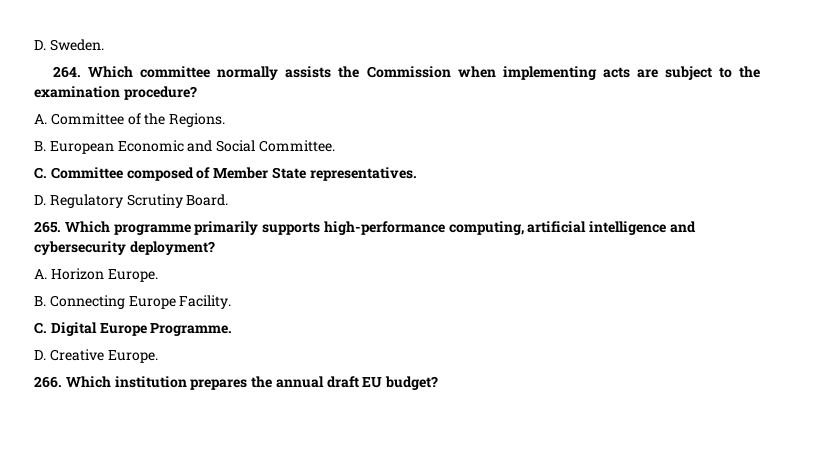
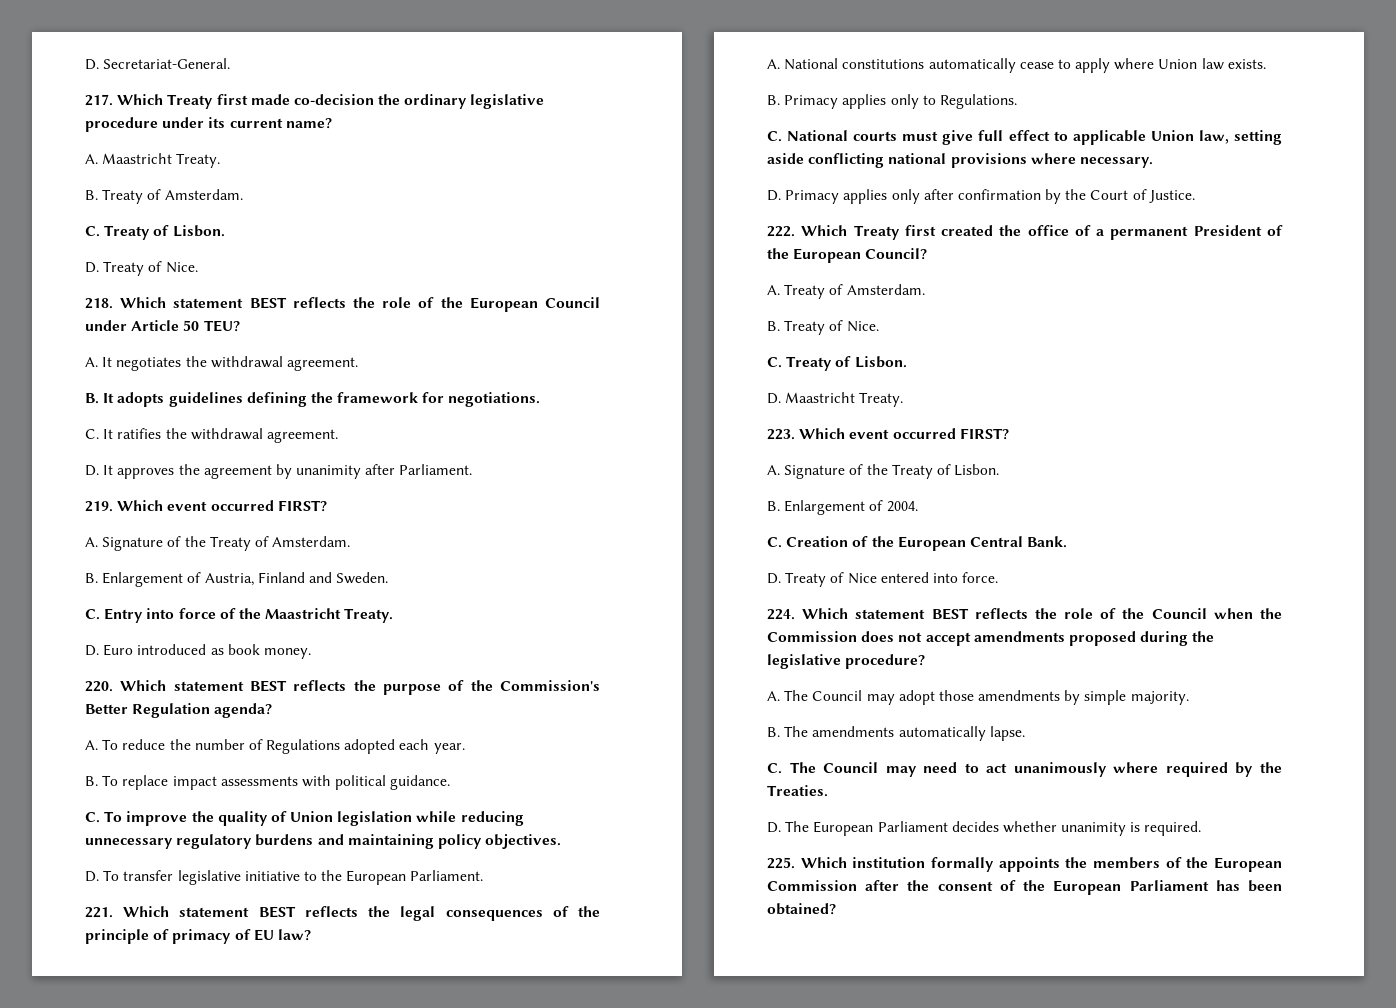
[34,39,104,51] [53,66,760,80] [34,86,197,100] [34,113,226,127] [34,140,335,154] [34,167,417,181] [34,194,229,208] [34,221,697,235] [34,241,215,255] [34,268,158,282] [34,295,232,309] [34,322,233,336] [34,349,158,363] [34,376,439,390] D. Sweden. // 264. Which committee normally assists the Commission when implementing acts are subject to the examination procedure? // A. Committee of the Regions. // B. European Economic and Social Committee. // C. Committee composed of Member State representatives. // D. Regulatory Scrutiny Board. // 265. Which programme primarily supports high-performance computing, artificial intelligence and cybersecurity deployment? // A. Horizon Europe. // B. Connecting Europe Facility. // C. Digital Europe Programme. // D. Creative Europe. // 266. Which institution prepares the annual draft EU budget? -> [85,58,231,70] [85,94,545,109] [85,117,332,132] [85,153,221,168] [85,189,243,204] [85,225,225,240] [85,261,198,276] [85,297,600,312] [85,320,240,332] [85,356,358,371] [85,392,541,407] [85,428,338,443] [85,464,473,479] [85,500,327,512] [85,536,351,551] [85,572,389,587] [85,608,394,623] [85,644,311,659] [85,680,600,695] [85,703,273,718] [85,739,465,754] [85,775,451,790] [85,811,524,826] [85,834,562,849] [85,870,484,885] [85,906,600,921] [85,929,311,944] [767,58,1266,73] [767,94,1017,109] [767,130,1282,145] [767,153,1153,168] [767,189,1195,204] [767,225,1283,240] [767,248,928,263] [767,284,925,299] [767,320,879,335] [767,356,907,371] [767,392,904,407] [767,428,1009,440] [767,464,1000,479] [767,500,918,515] [767,536,1068,551] [767,572,999,587] [767,608,1282,620] [767,631,1215,646] [767,654,926,669] [767,690,1189,705] [767,726,1025,741] [767,762,1282,777] [767,785,828,797] [767,821,1202,836] [767,857,1282,872] [767,880,1282,895] [767,903,836,915] D. Secretariat-General. // 217. Which Treaty first made co-decision the ordinary legislative procedure under its current name? // A. Maastricht Treaty. // B. Treaty of Amsterdam. // C. Treaty of Lisbon. // D. Treaty of Nice. // 218. Which statement BEST reflects the role of the European Council under Article 50 TEU? // A. It negotiates the withdrawal agreement. // B. It adopts guidelines defining the framework for negotiations. // C. It ratifies the withdrawal agreement. // D. It approves the agreement by unanimity after Parliament. // 219. Which event occurred FIRST? // A. Signature of the Treaty of Amsterdam. // B. Enlargement of Austria, Finland and Sweden. // C. Entry into force of the Maastricht Treaty. // D. Euro introduced as book money. // 220. Which statement BEST reflects the purpose of the Commission's Better Regulation agenda? // A. To reduce the number of Regulations adopted each year. // B. To replace impact assessments with political guidance. // C. To improve the quality of Union legislation while reducing unnecessary regulatory burdens and maintaining policy objectives. // D. To transfer legislative initiative to the European Parliament. // 221. Which statement BEST reflects the legal consequences of the principle of primacy of EU law? // A. National constitutions automatically cease to apply where Union law exists. // B. Primacy applies only to Regulations. // C. National courts must give full effect to applicable Union law, setting aside conflicting national provisions where necessary. // D. Primacy applies only after confirmation by the Court of Justice. // 222. Which Treaty first created the office of a permanent President of the European Council? // A. Treaty of Amsterdam. // B. Treaty of Nice. // C. Treaty of Lisbon. // D. Maastricht Treaty. // 223. Which event occurred FIRST? // A. Signature of the Treaty of Lisbon. // B. Enlargement of 2004. // C. Creation of the European Central Bank. // D. Treaty of Nice entered into force. // 224. Which statement BEST reflects the role of the Council when the Commission does not accept amendments proposed during the legislative procedure? // A. The Council may adopt those amendments by simple majority. // B. The amendments automatically lapse. // C. The Council may need to act unanimously where required by the Treaties. // D. The European Parliament decides whether unanimity is required. // 225. Which institution formally appoints the members of the European Commission after the consent of the European Parliament has been obtained?

